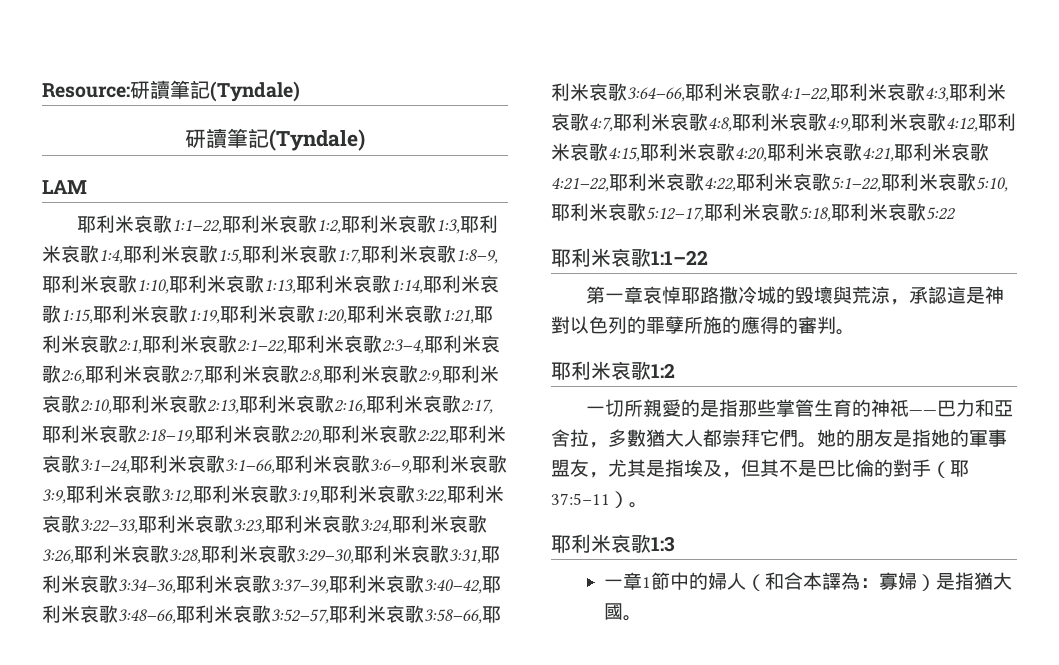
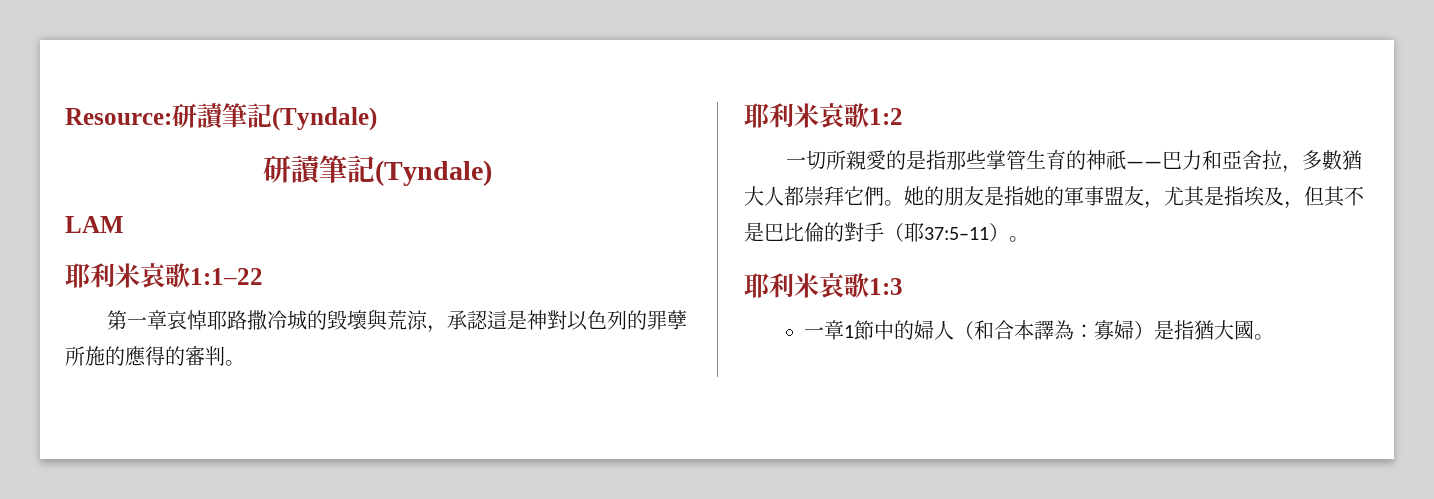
[76,215,498,234] [42,245,498,264] [42,275,499,294] [42,305,493,324] [42,335,500,354] [42,365,499,384] [42,395,493,414] [42,425,506,444] [42,455,507,474] [42,485,504,504] [42,515,487,534] [42,545,500,564] [42,575,501,594] [42,605,501,624] [551,83,1006,102] [551,113,1016,132] [551,143,989,162] [551,173,1008,192] [551,203,956,222] // 耶利米哀歌1:1–22,耶利米哀歌1:2,耶利米哀歌1:3,耶利米哀歌1:4,耶利米哀歌1:5,耶利米哀歌1:7,耶利米哀歌1:8–9,耶利米哀歌1:10,耶利米哀歌1:13,耶利米哀歌1:14,耶利米哀歌1:15,耶利米哀歌1:19,耶利米哀歌1:20,耶利米哀歌1:21,耶利米哀歌2:1,耶利米哀歌2:1–22,耶利米哀歌2:3–4,耶利米哀歌2:6,耶利米哀歌2:7,耶利米哀歌2:8,耶利米哀歌2:9,耶利米哀歌2:10,耶利米哀歌2:13,耶利米哀歌2:16,耶利米哀歌2:17,耶利米哀歌2:18–19,耶利米哀歌2:20,耶利米哀歌2:22,耶利米哀歌3:1–24,耶利米哀歌3:1–66,耶利米哀歌3:6–9,耶利米哀歌3:9,耶利米哀歌3:12,耶利米哀歌3:19,耶利米哀歌3:22,耶利米哀歌3:22–33,耶利米哀歌3:23,耶利米哀歌3:24,耶利米哀歌3:26,耶利米哀歌3:28,耶利米哀歌3:29–30,耶利米哀歌3:31,耶利米哀歌3:34–36,耶利米哀歌3:37–39,耶利米哀歌3:40–42,耶利米哀歌3:48–66,耶利米哀歌3:52–57,耶利米哀歌3:58–66,耶利米哀歌3:64–66,耶利米哀歌4:1–22,耶利米哀歌4:3,耶利米哀歌4:7,耶利米哀歌4:8,耶利米哀歌4:9,耶利米哀歌4:12,耶利米哀歌4:15,耶利米哀歌4:20,耶利米哀歌4:21,耶利米哀歌4:21–22,耶利米哀歌4:22,耶利米哀歌5:1–22,耶利米哀歌5:10,耶利米哀歌5:12–17,耶利米哀歌5:18,耶利米哀歌5:22 -> (124, 224) none

